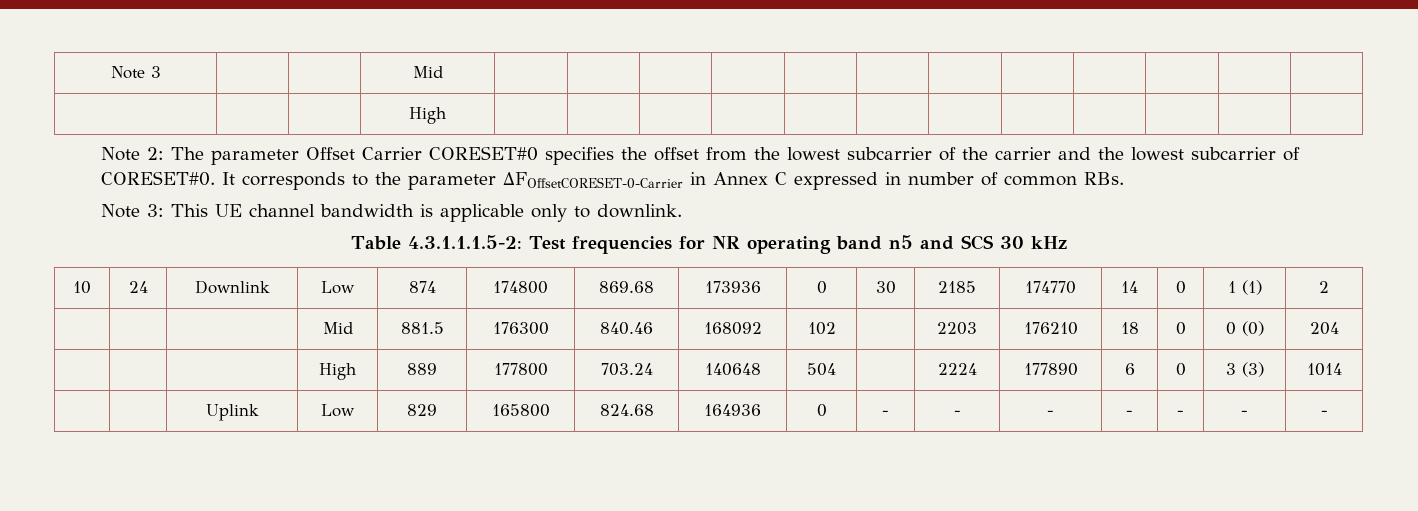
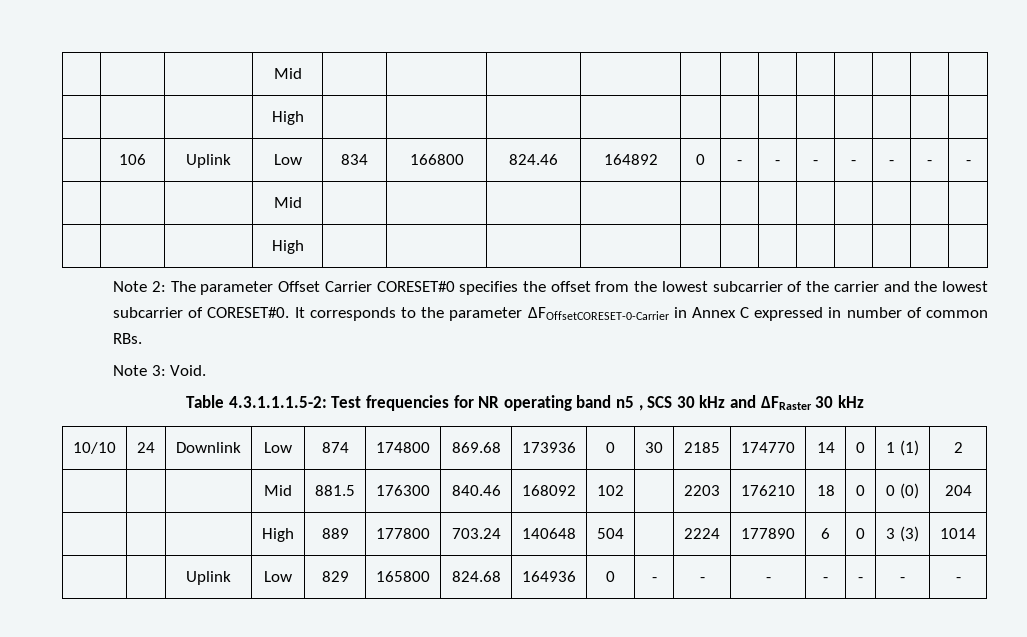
[110,66,161,79] Note 3 -> [273,68,302,79] [271,111,304,125] [119,154,146,165] [186,154,231,168] [273,154,302,165] [341,154,368,165] [409,154,464,165] [509,154,558,165] [603,154,658,165] [696,154,705,165] [737,160,742,165] [775,160,780,165] [813,160,818,165] [851,160,856,165] [889,160,894,165] [927,160,932,165] [965,160,971,165] | | | Mid | | | | | | | | | | | | // | | | High | | | | | | | | | | | | // | 106 | Uplink | Low | 834 | 166800 | 824.46 | 164892 | 0 | - | - | - | - | - | - | - //
[171,204,683,222] This UE channel bandwidth is applicable only to downlink. -> [170,365,207,376] Void.
[920,236,955,250] and -> [638,405,643,411] ,
[73,281,91,294] // 10 -> [729,395,864,410] [73,442,116,454] and ΔFRaster 30 kHz // 10/10

